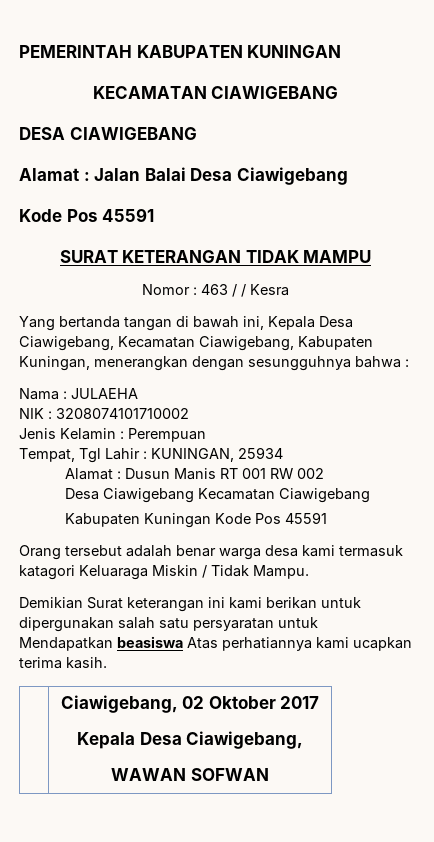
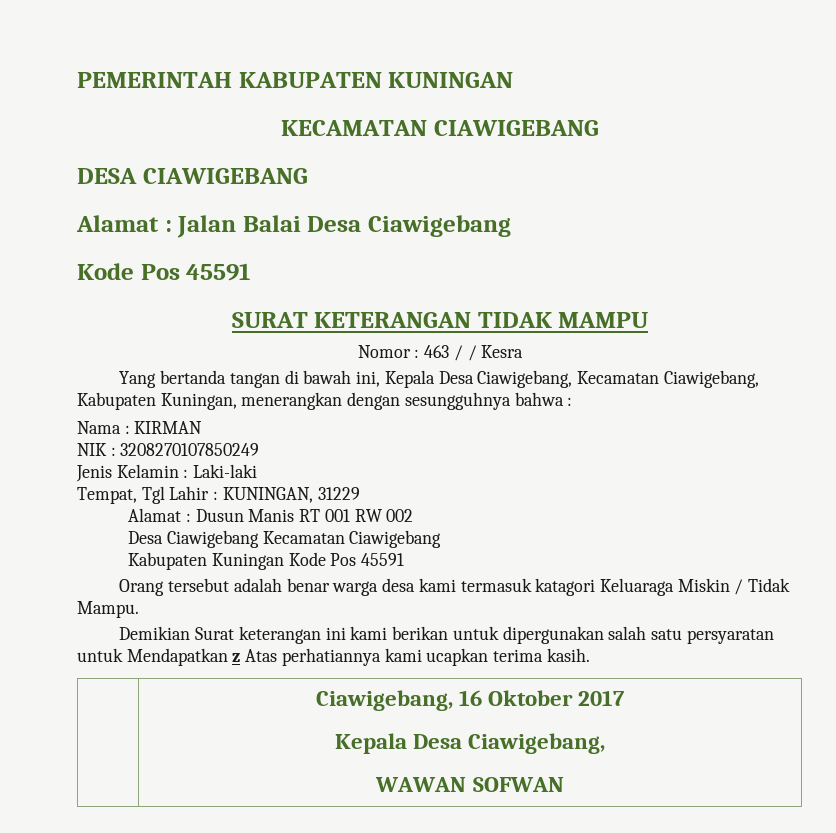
[71,388,138,399] JULAEHA -> [134,421,203,434] KIRMAN
[56,408,189,419] 3208074101710002 -> [120,443,260,456] 3208270107850249
[128,428,206,442] Perempuan -> [193,464,258,478] Laki-laki
[238,447,283,459] 25934 -> [317,487,360,500] 31229
[117,636,183,648] beasiswa -> [232,653,241,662] z
[182,696,205,709] 02 -> [458,690,482,706] 16

